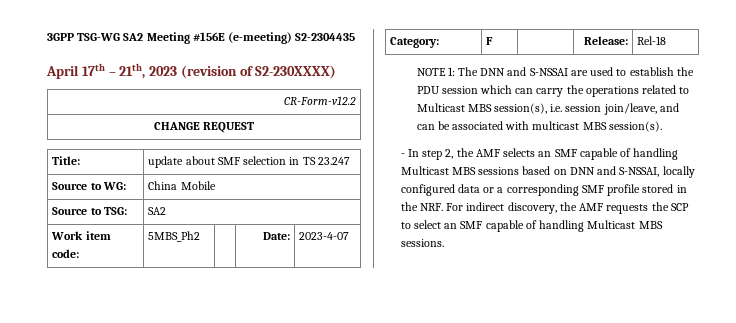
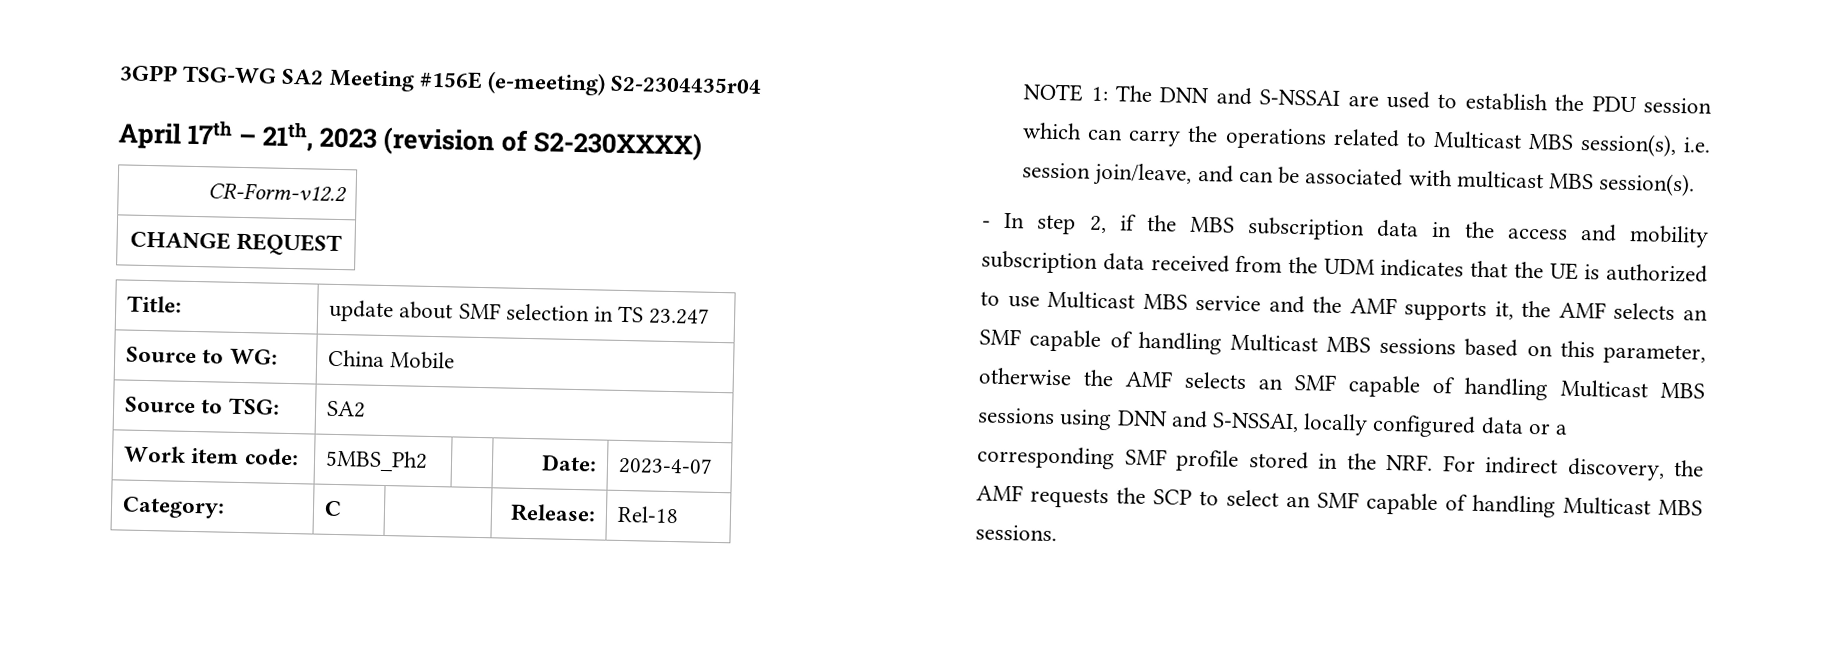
[295,33,356,41] S2-2304435 -> [610,75,763,94] S2-2304435r04
[486,37,494,45] F -> [324,500,343,517] C
(454, 154) none -> [1119,214,1709,248] [981,250,1708,283] [980,290,1514,322] if the MBS subscription data in the access and mobility subscription data received from the UDM indicates that the UE is authorized to use Multicast MBS service and the AMF supports it,
(567, 172) none -> [1559,340,1706,365] [978,367,1705,401] [977,407,1113,431] this parameter, otherwise the AMF selects an SMF capable of handling Multicast MBS sessions using

